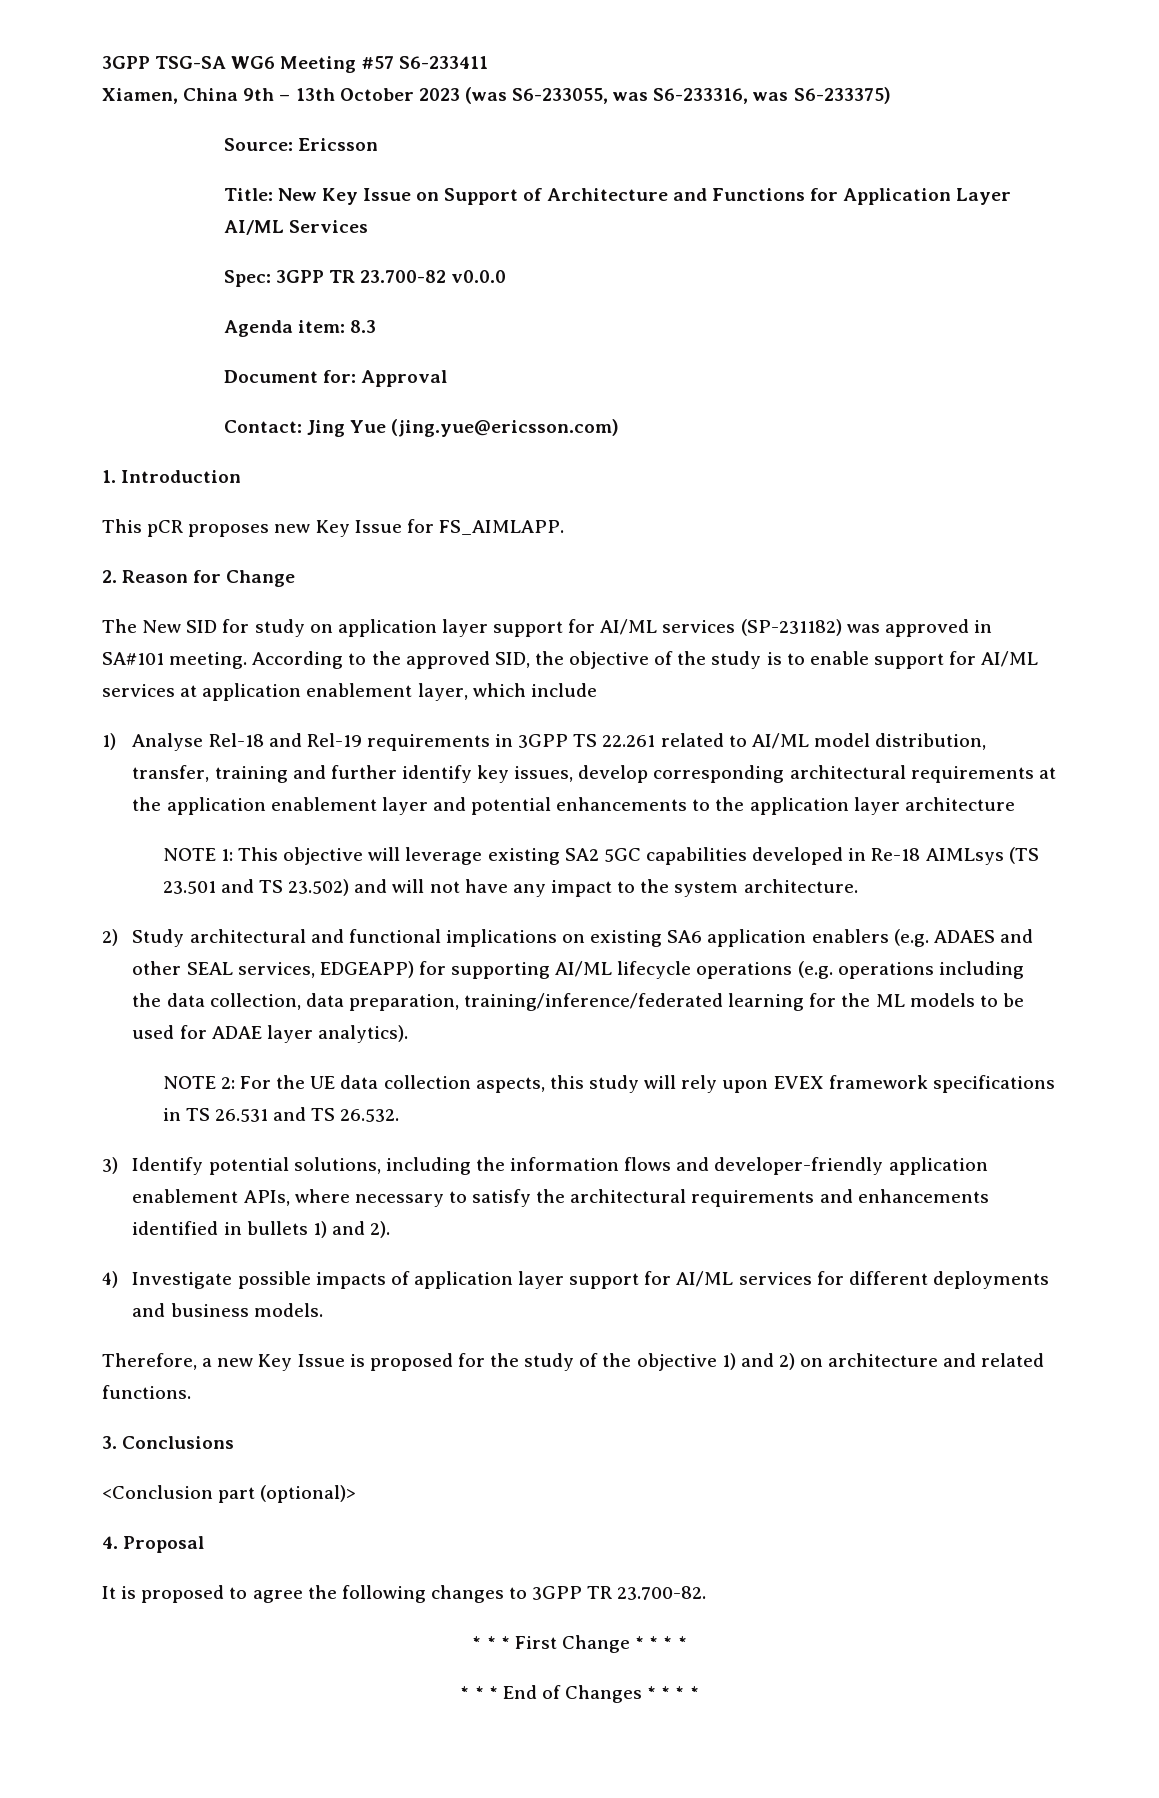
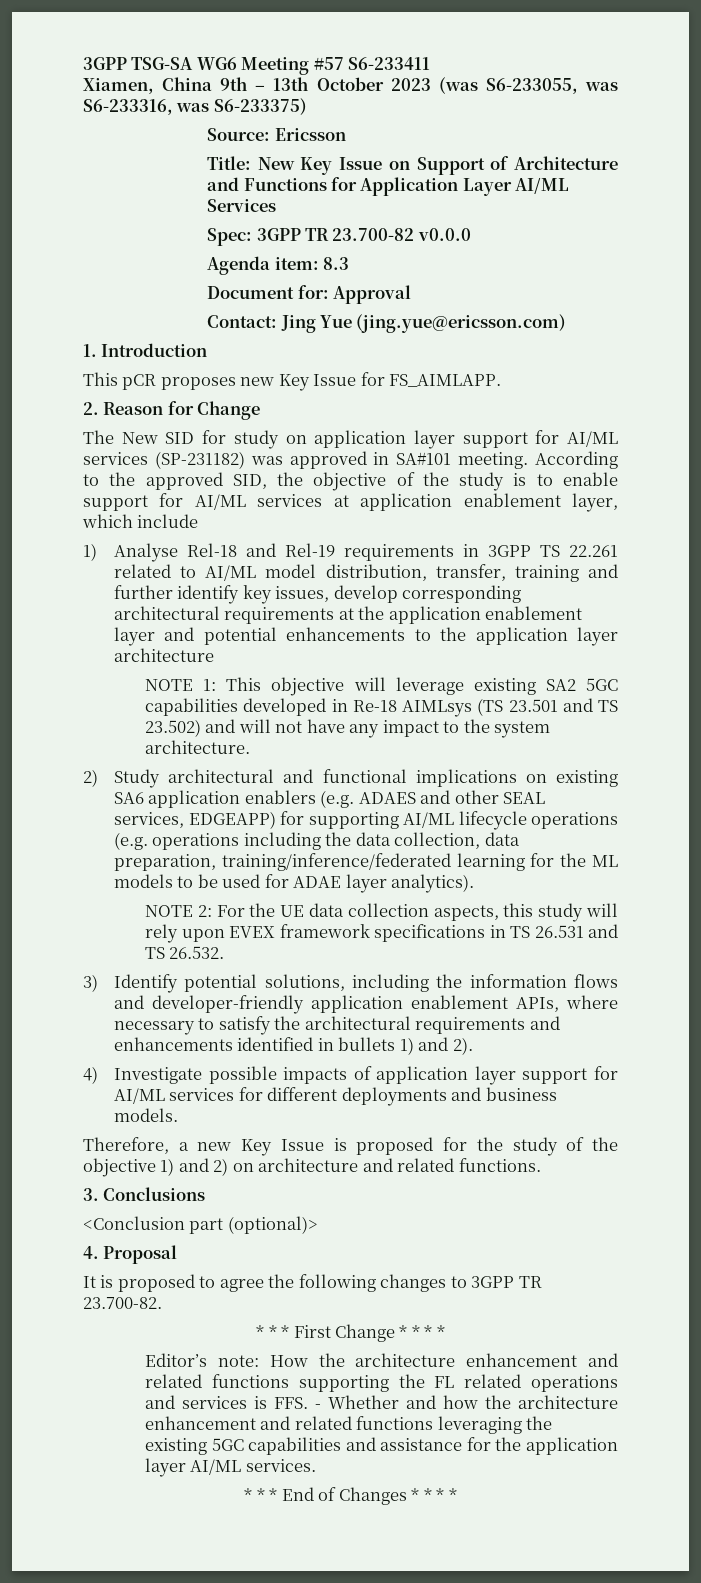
(687, 1642) none -> [145,1353,618,1367] [145,1374,618,1392] [145,1395,619,1409] [145,1416,553,1434] [145,1437,618,1455] [145,1458,316,1477] // Editor’s note: How the architecture enhancement and related functions supporting the FL related operations and services is FFS. - Whether and how the architecture enhancement and related functions leveraging the existing 5GC capabilities and assistance for the application layer AI/ML services.

